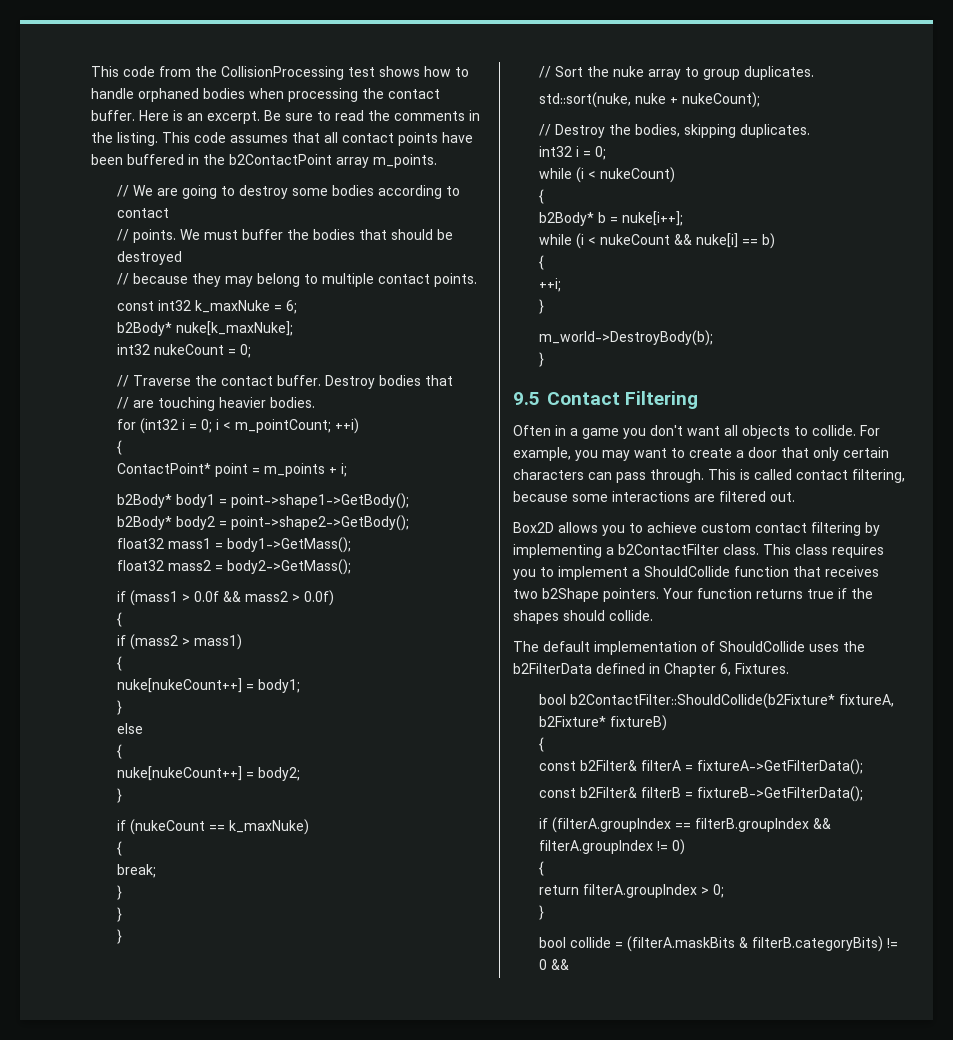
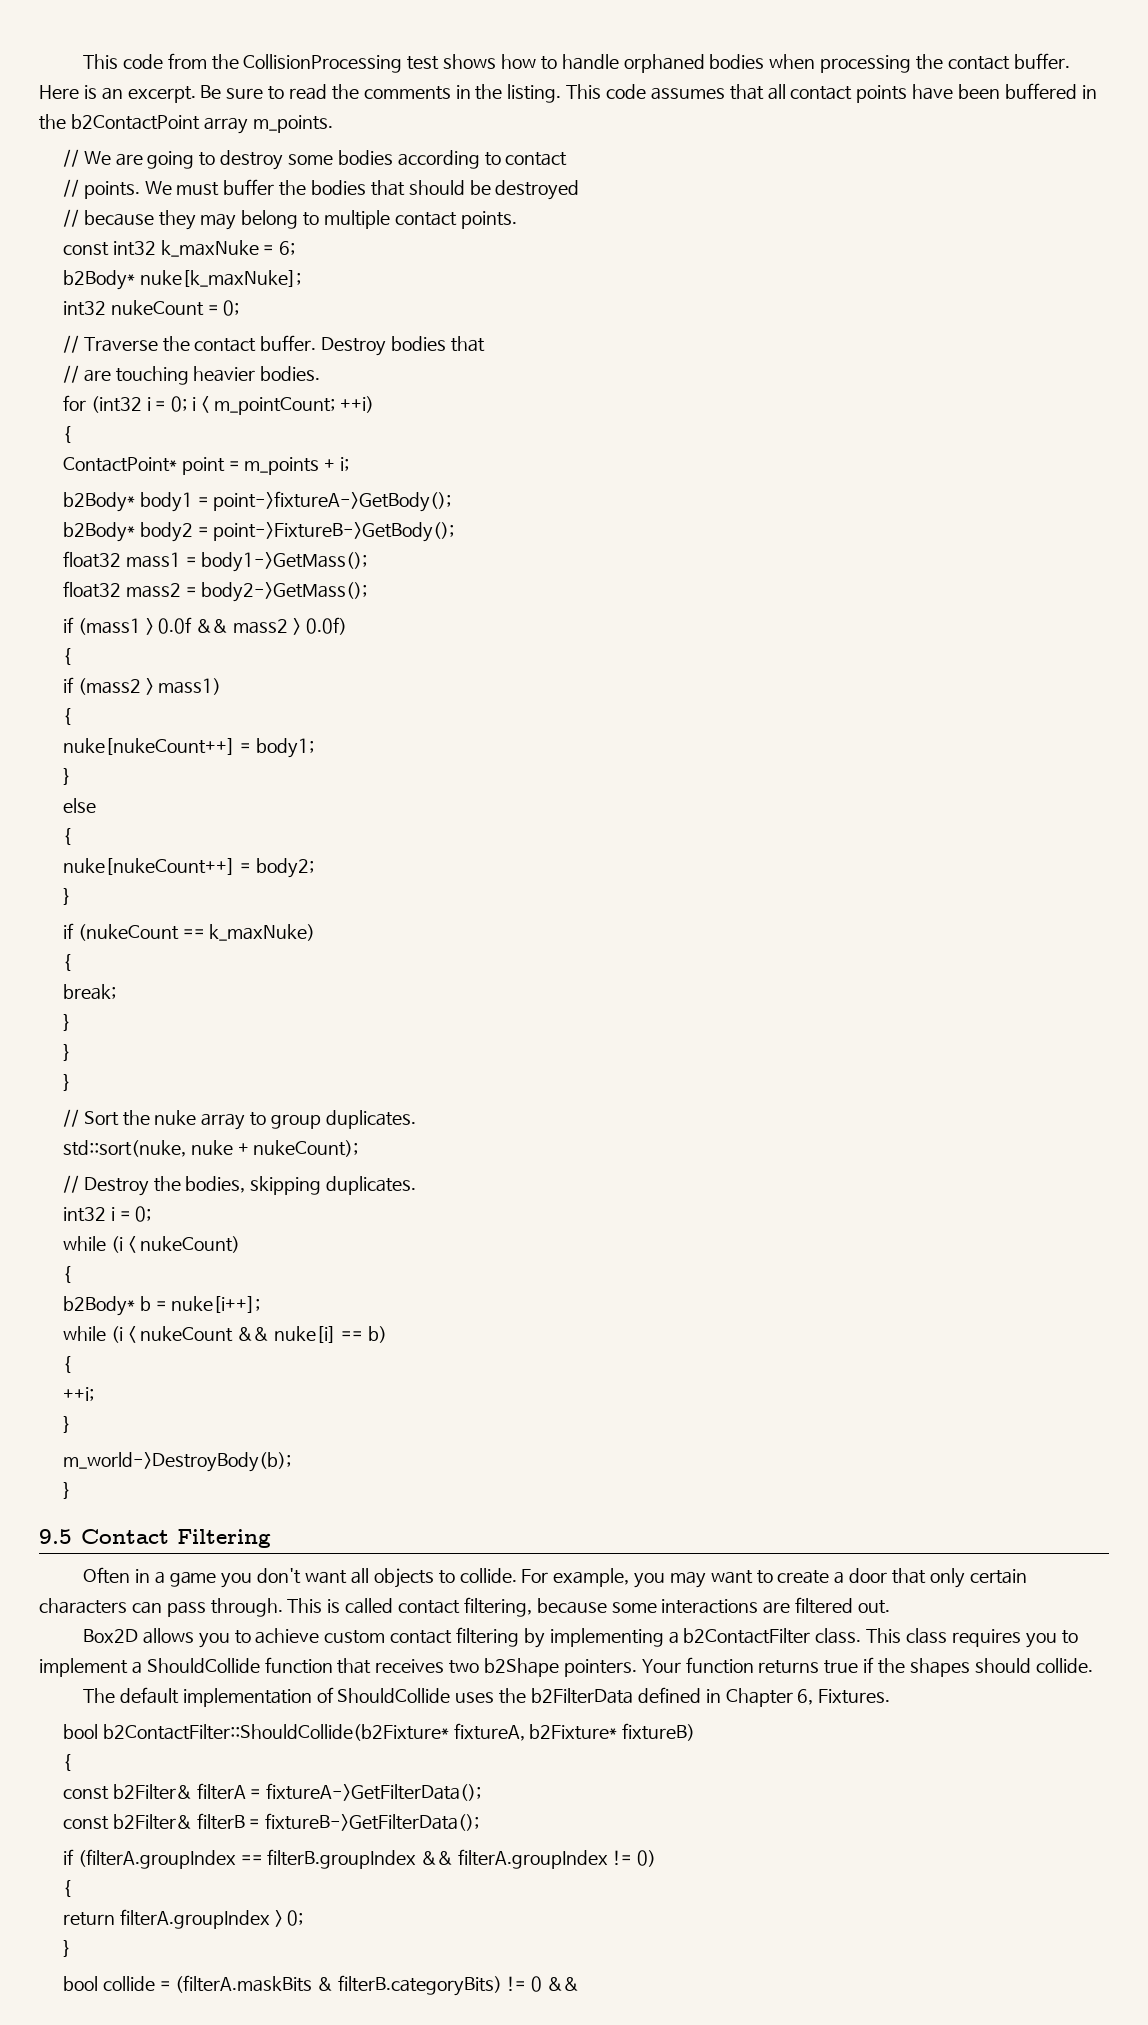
[231,493,410,509] point->shape1->GetBody(); -> [213,491,452,512] point->fixtureA->GetBody();
[231,515,410,531] point->shape2->GetBody(); -> [213,522,455,542] point->FixtureB->GetBody();

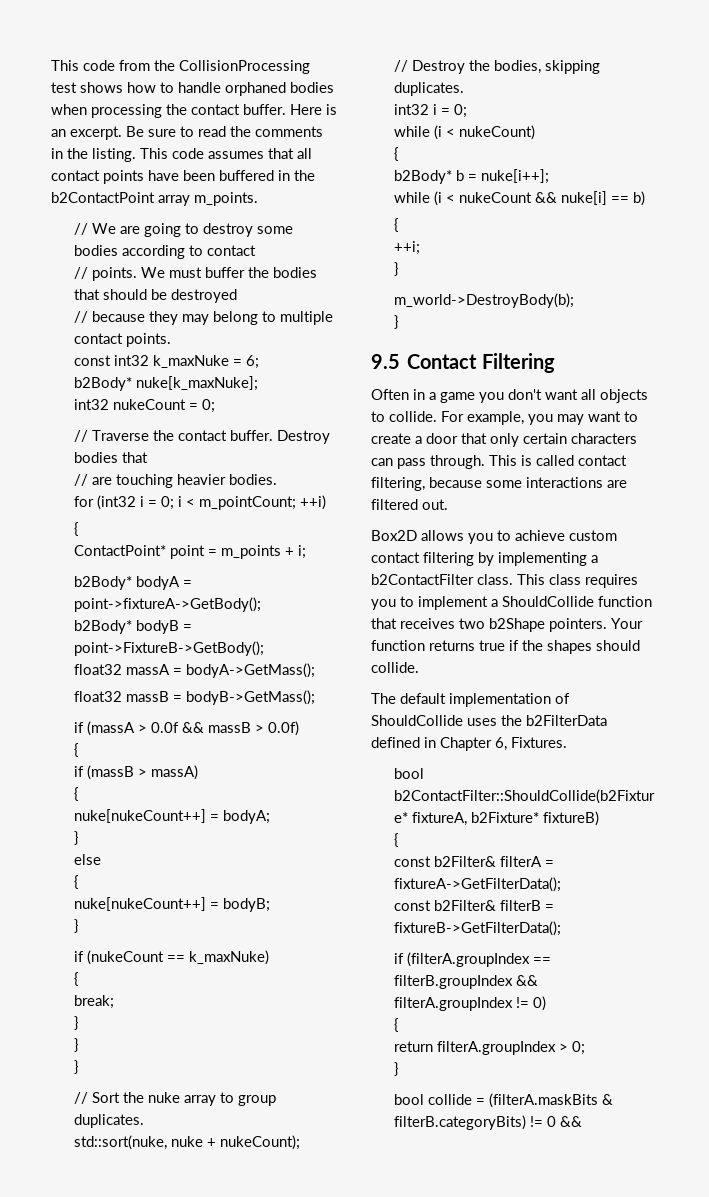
[139,492,193,512] body1 -> [136,576,181,590] bodyA
[139,522,193,542] body2 -> [136,620,180,634] bodyB
[125,552,368,572] [62,581,368,602] [62,617,141,635] mass1 = body1->GetMass(); // float32 mass2 = body2->GetMass(); // if (mass1 -> [126,663,316,678] [74,690,316,705] [74,721,136,736] massA = bodyA->GetMass(); // float32 massB = bodyB->GetMass(); // if (massA
[233,619,289,634] mass2 -> [208,722,252,733] massB
[77,678,222,695] [62,708,71,725] [62,738,314,758] (mass2 > mass1) // { // nuke[nukeCount++] = body1; -> [87,765,199,780] [74,787,80,801] [74,809,271,824] (massB > massA) // { // nuke[nukeCount++] = bodyA;
[255,858,314,878] body2; -> [223,898,271,912] bodyB;

